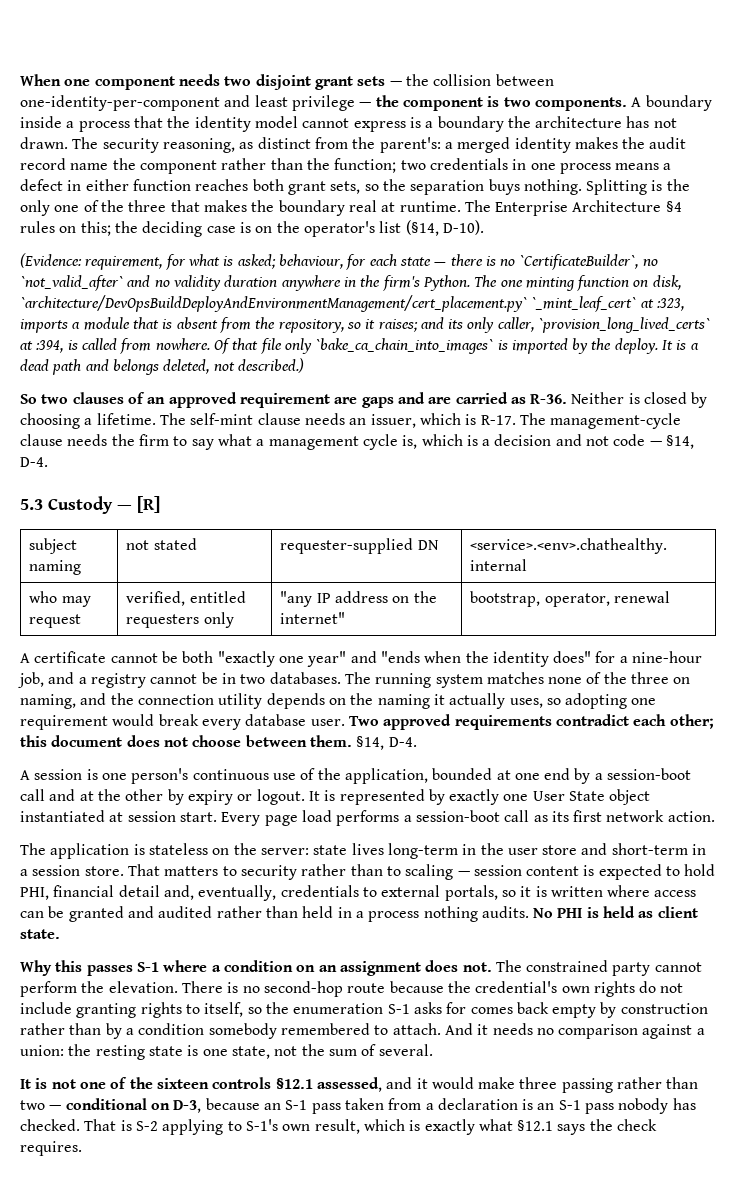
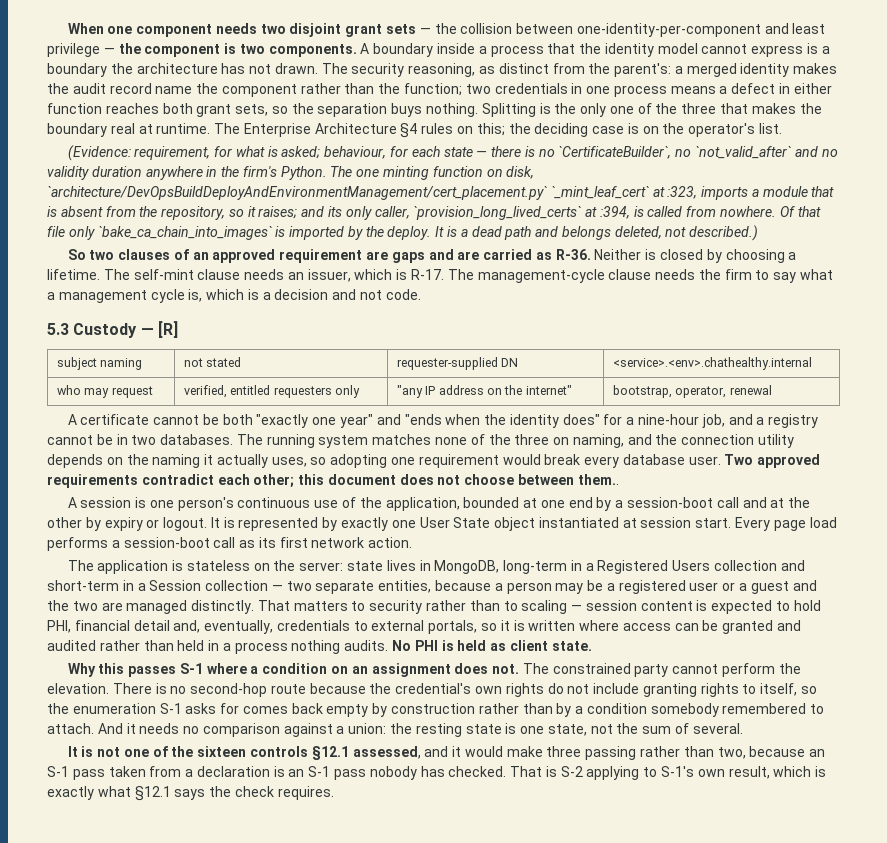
[379,220,484,236] list (§14, D-10). -> [759,123,783,134] list.
[613,434,695,449] [20,457,48,467] code — §14, D-4. -> [385,289,421,300] code.
[309,735,417,750] them. §14, D-4. -> [577,474,619,485] them..
[387,843,707,859] [20,865,124,876] long-term in the user store and short-term in a session store. -> [419,560,805,574] [47,580,817,594] [47,600,255,614] in MongoDB, long-term in a Registered Users collection and short-term in a Session collection — two separate entities, because a person may be a registered user or a guest and the two are managed distinctly.
[20,1098,202,1113] two — conditional on D-3, -> [717,747,746,759] two,

